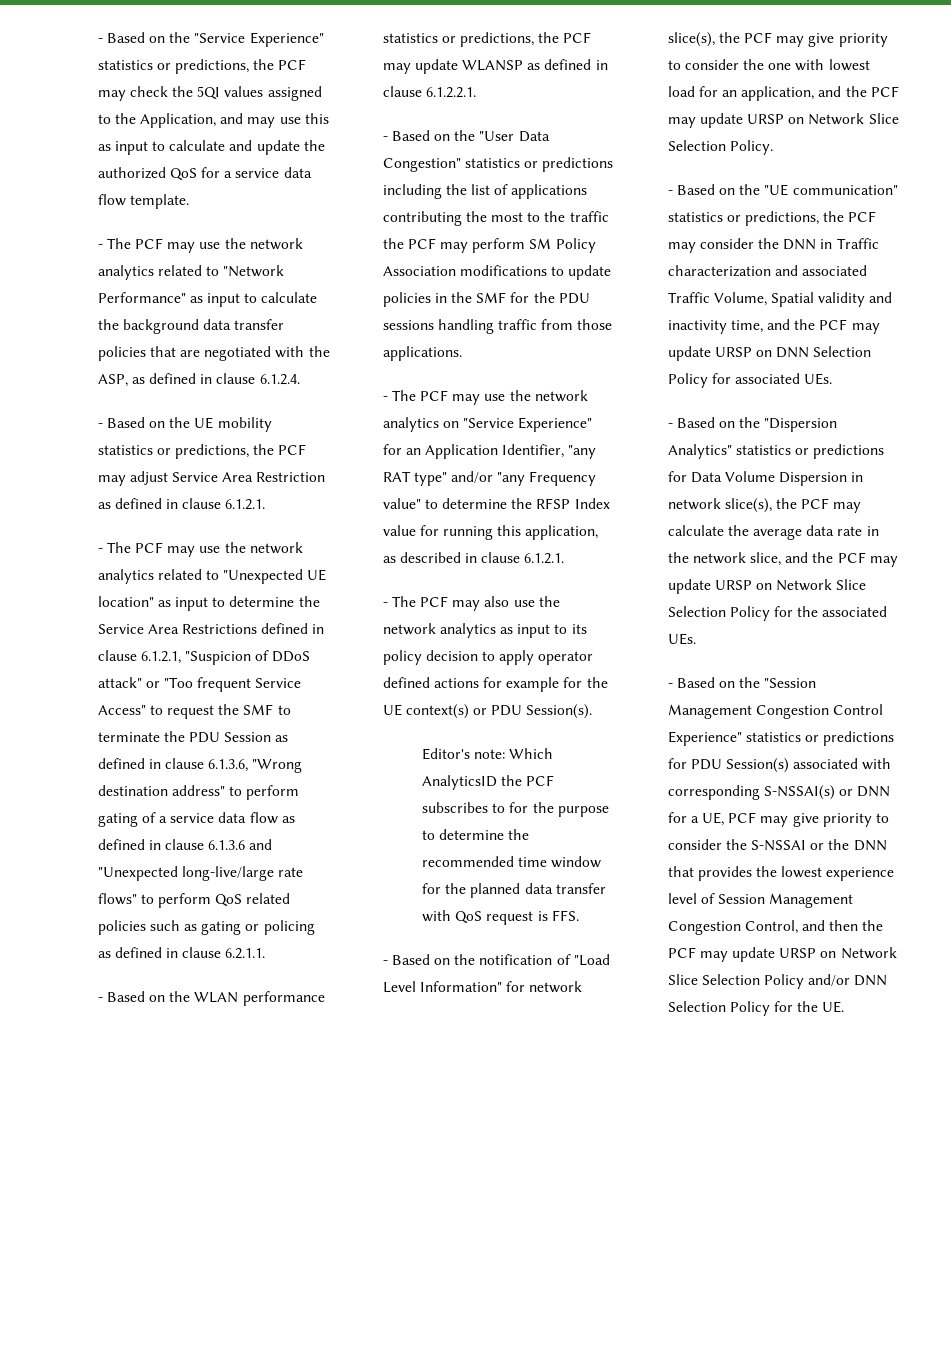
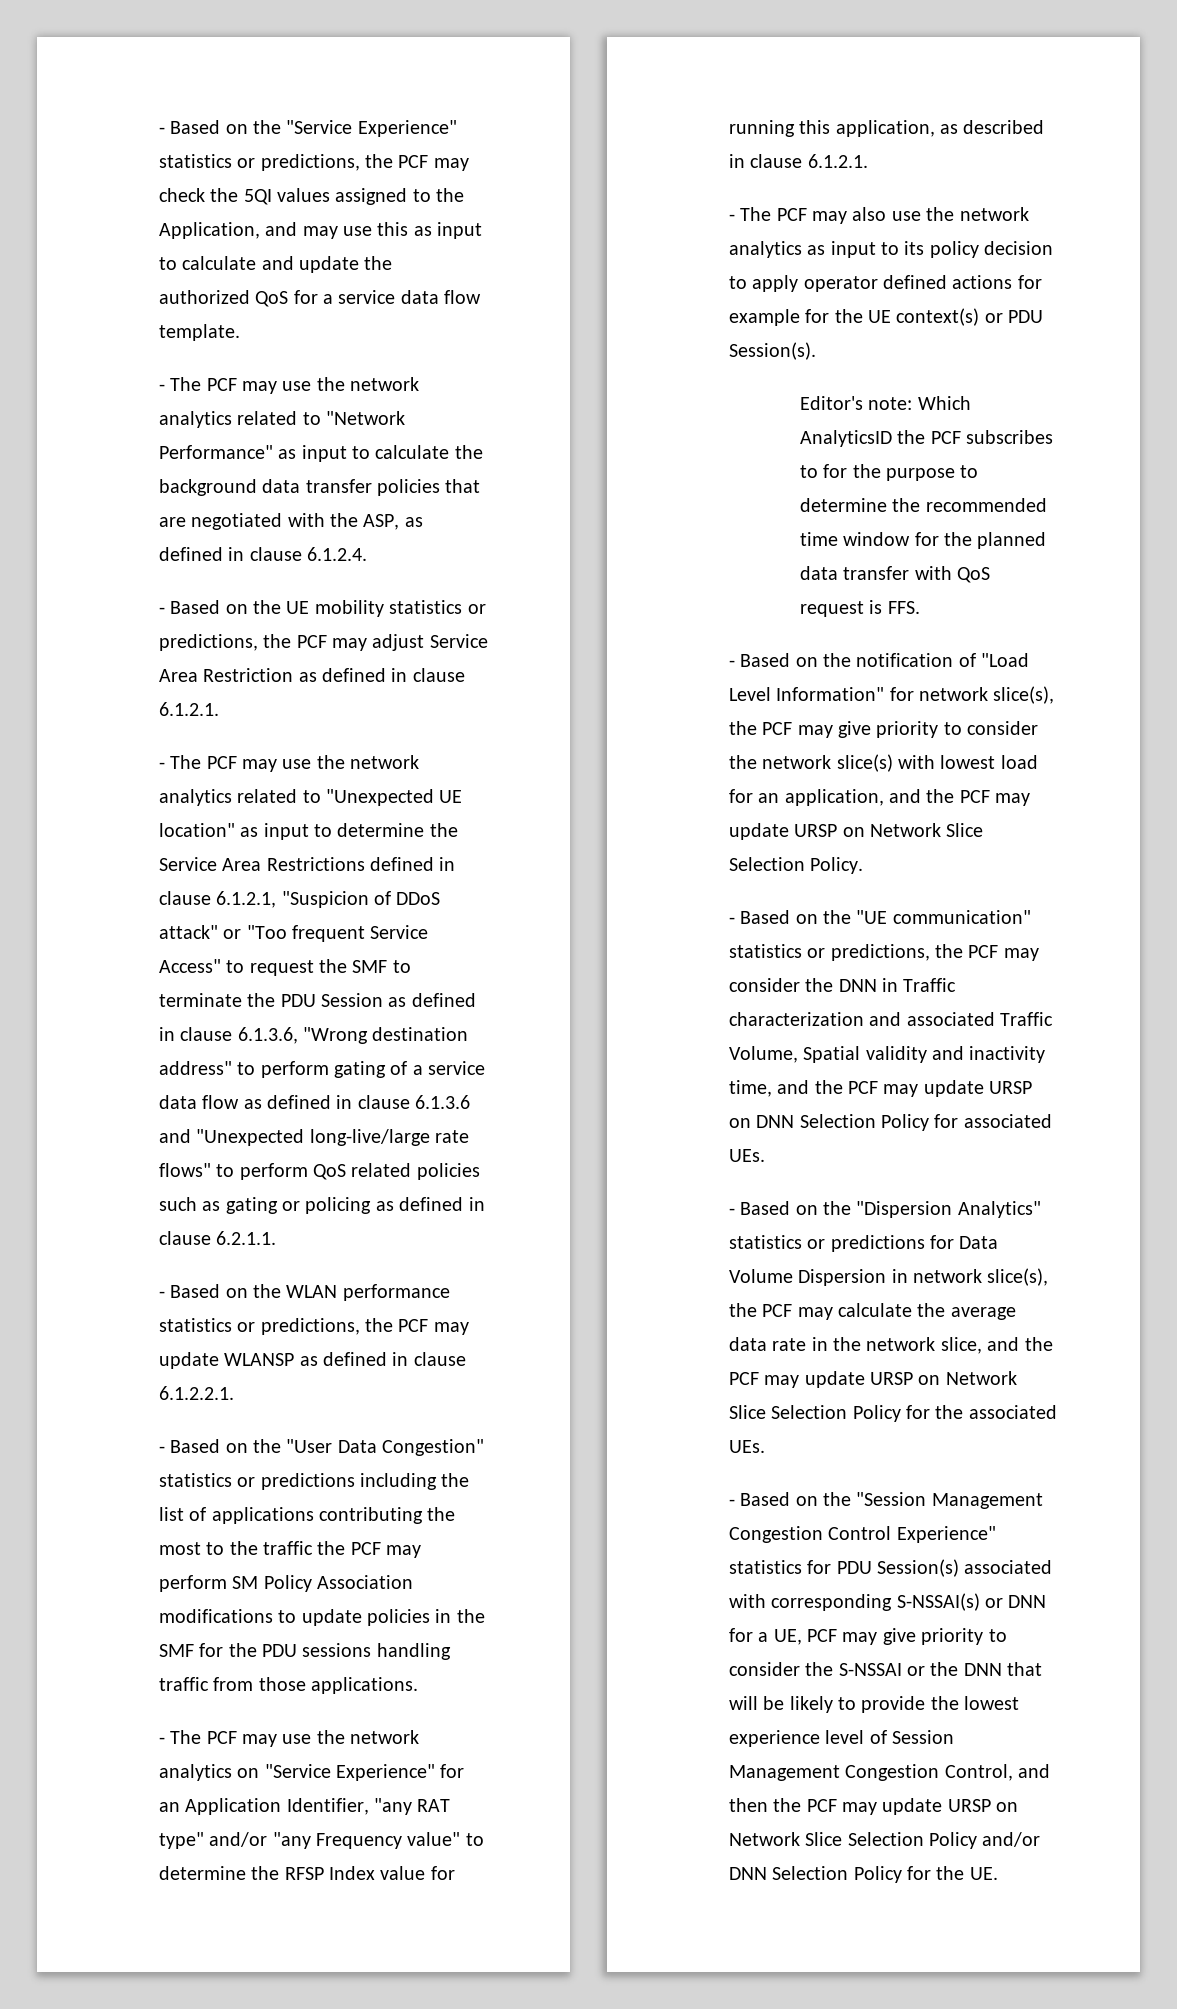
[768,63,792,70] one -> [762,754,893,772] network slice(s)
[805,731,895,746] or predictions -> (802, 1567) none
[697,866,752,881] provides -> [728,1696,926,1713] will be likely to provide

